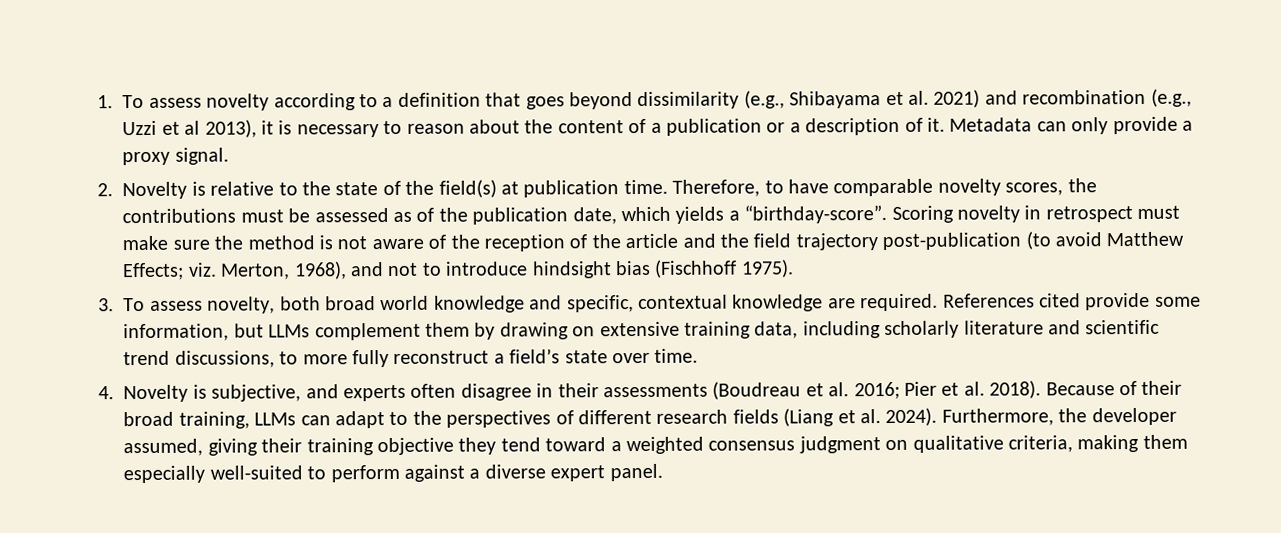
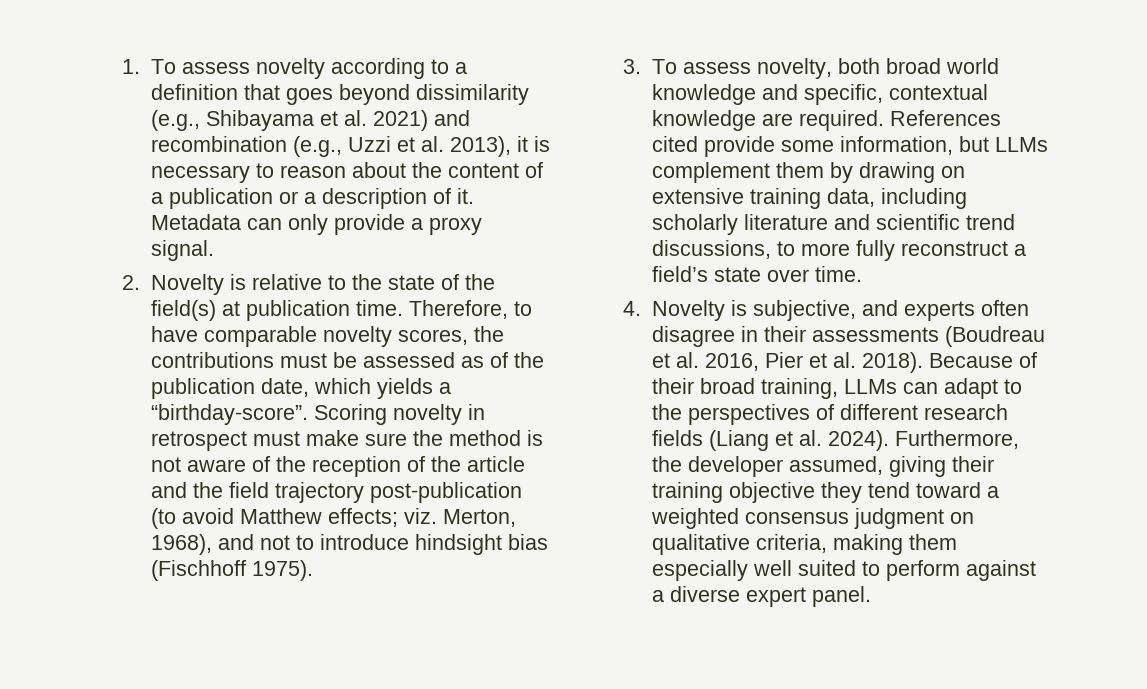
[184,120,201,135] al -> [420,136,444,152] al.
[122,262,185,281] Effects; -> [327,508,398,527] effects;
[853,381,900,400] 2016; -> [704,353,759,371] 2016,
[209,465,303,480] well-suited -> [752,560,856,576] well suited

